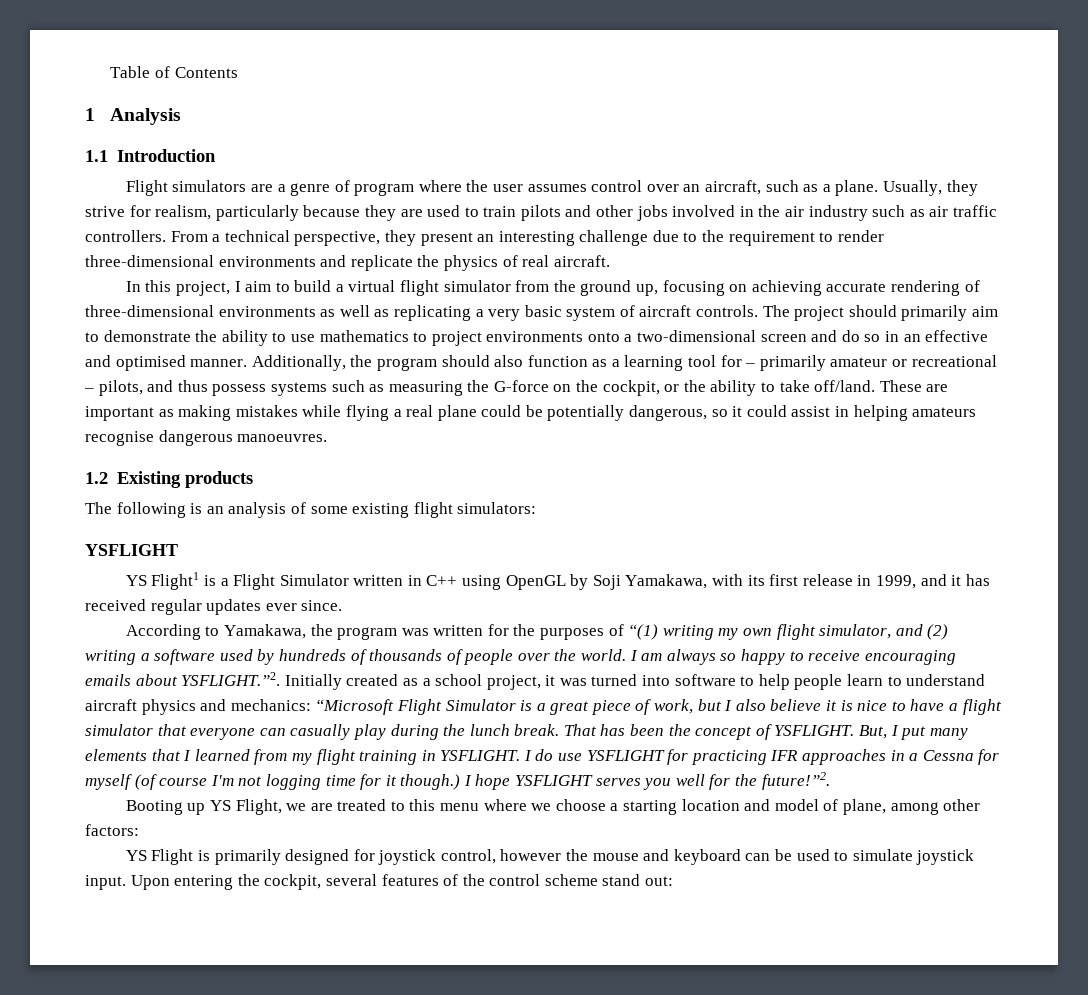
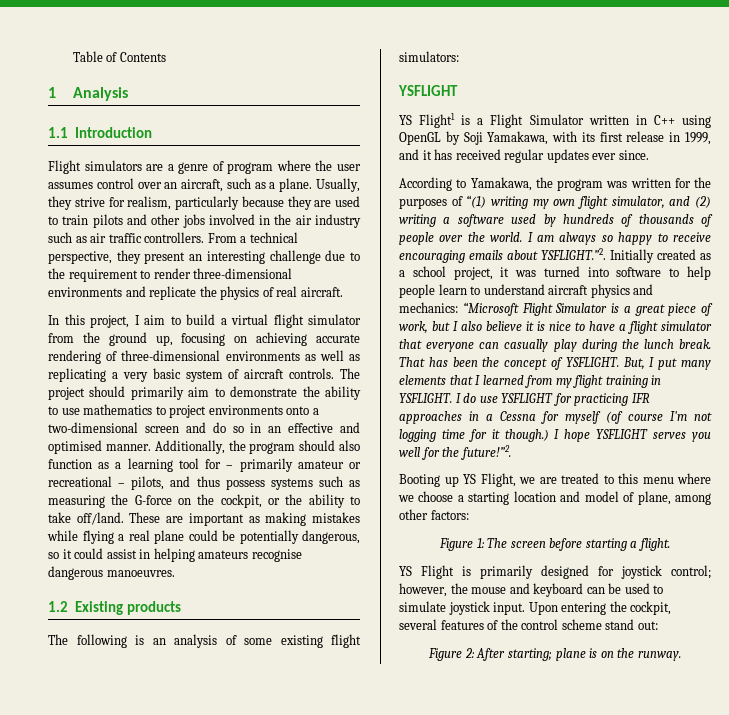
(139, 830) none -> [439,538,670,551] // Figure 1: The screen before starting a flight.
[440,849,562,864] control, however -> [671,565,711,579] [399,583,447,597] control; however,
(674, 881) none -> [428,648,681,661] // Figure 2: After starting; plane is on the runway.

